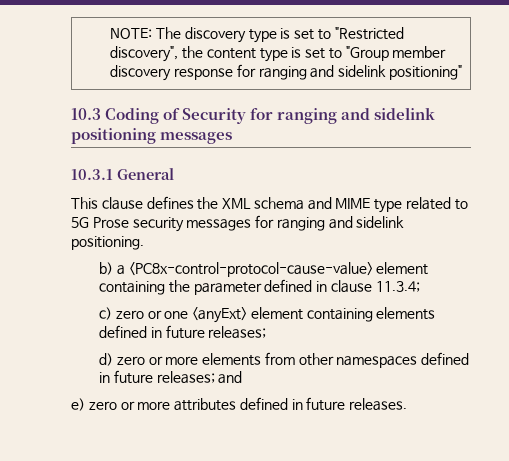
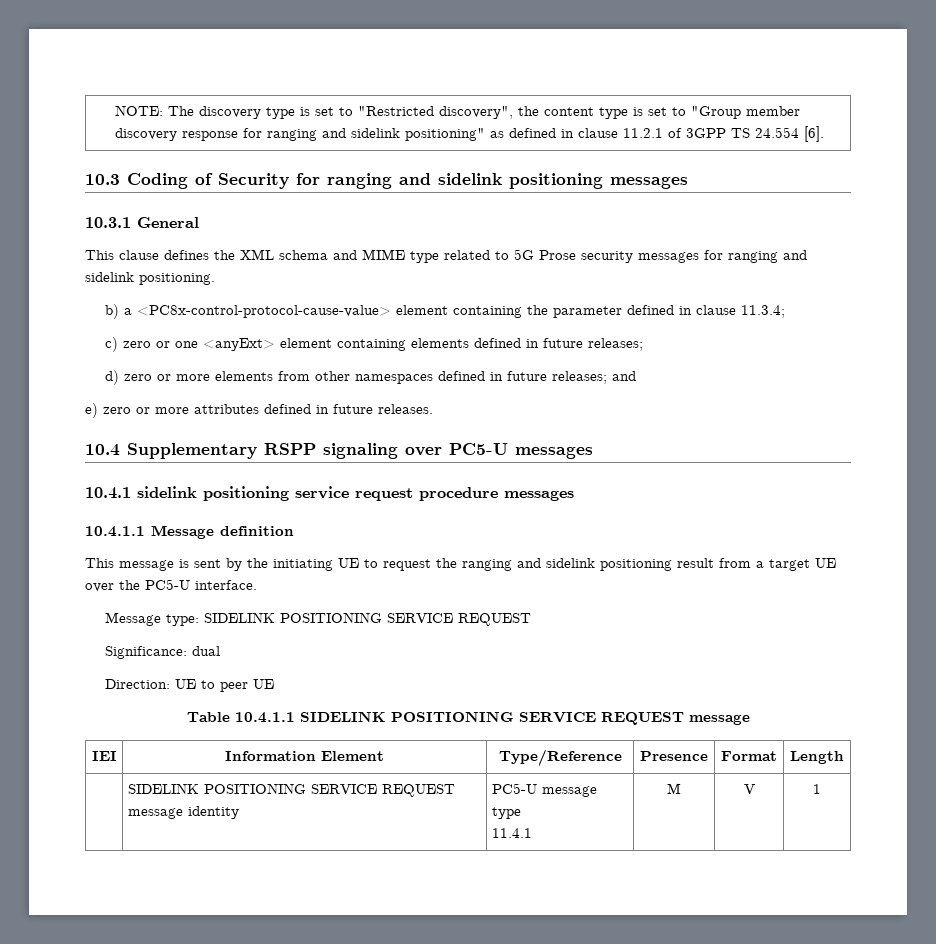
(462, 72) none -> [489,126,824,142] as defined in clause 11.2.1 of 3GPP TS 24.554 [6].
(408, 404) none -> [85,443,593,459] [85,486,574,501] [85,525,294,539] [85,558,836,571] [85,579,257,592] [104,612,531,626] [104,646,220,659] [104,679,274,692] [186,711,750,725] [91,751,117,761] [225,751,384,761] [498,749,622,766] [640,751,708,761] [721,751,777,761] [790,751,844,764] [127,783,455,797] [127,806,239,819] [491,783,597,797] [491,807,521,819] [491,828,532,838] [667,783,681,794] [743,784,755,794] [813,784,821,794] // 10.4 Supplementary RSPP signaling over PC5-U messages // 10.4.1 sidelink positioning service request procedure messages // 10.4.1.1 Message definition // This message is sent by the initiating UE to request the ranging and sidelink positioning result from a target UE over the PC5-U interface. // Message type: SIDELINK POSITIONING SERVICE REQUEST // Significance: dual // Direction: UE to peer UE // Table 10.4.1.1 SIDELINK POSITIONING SERVICE REQUEST message // IEI | Information Element | Type/Reference | Presence | Format | Length // | SIDELINK POSITIONING SERVICE REQUEST message identity | PC5-U message type // 11.4.1 | M | V | 1

